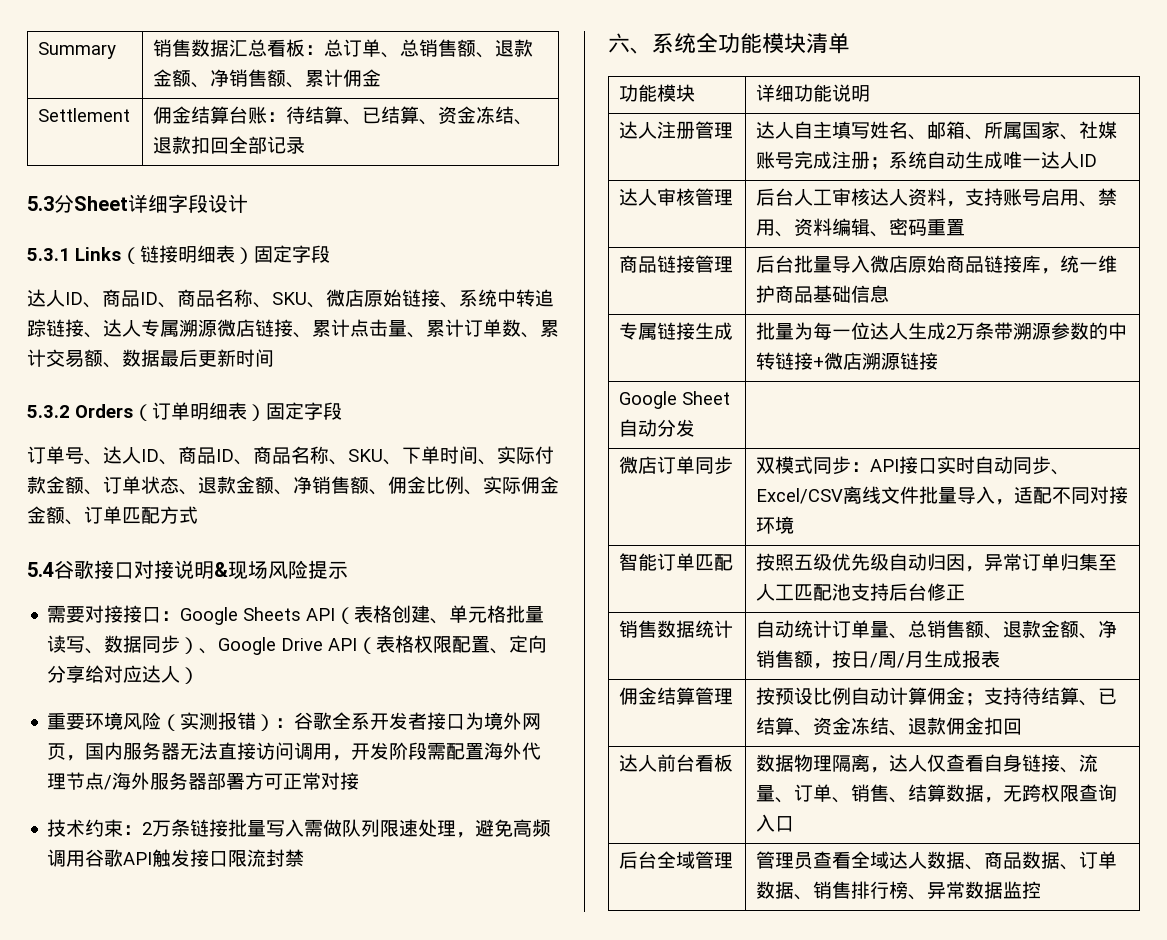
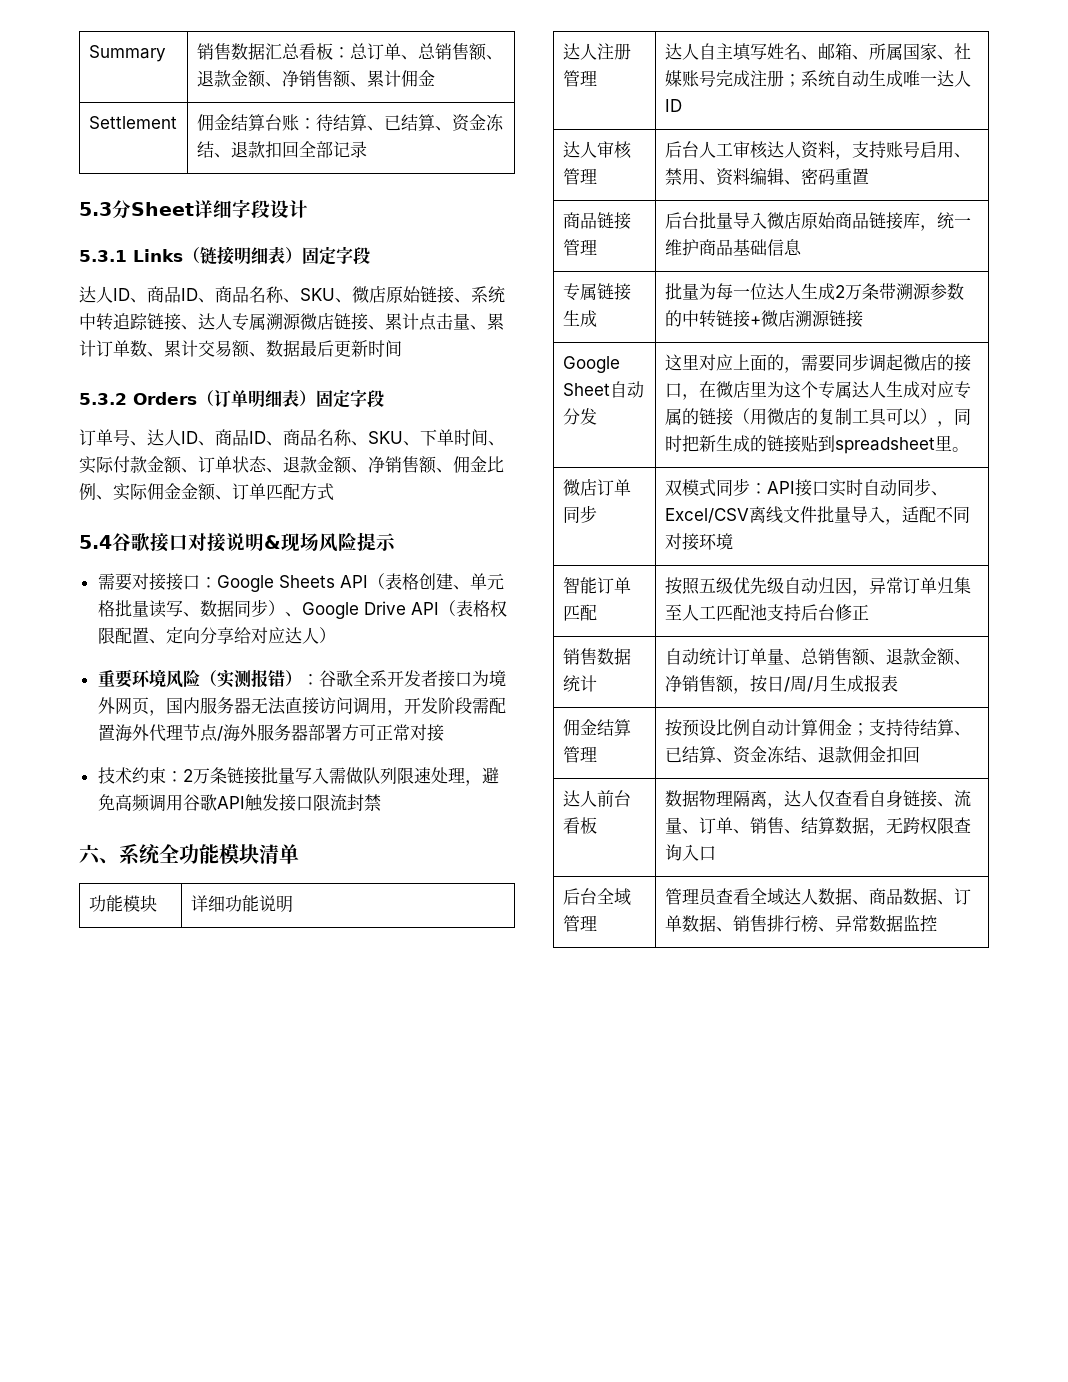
(696, 428) none -> [664,353,971,373] [664,381,971,400] [664,408,971,427] [664,435,969,454] 这里对应上面的，需要同步调起微店的接口，在微店里为这个专属达人生成对应专属的链接（用微店的复制工具可以），同时把新生成的链接贴到spreadsheet里。

